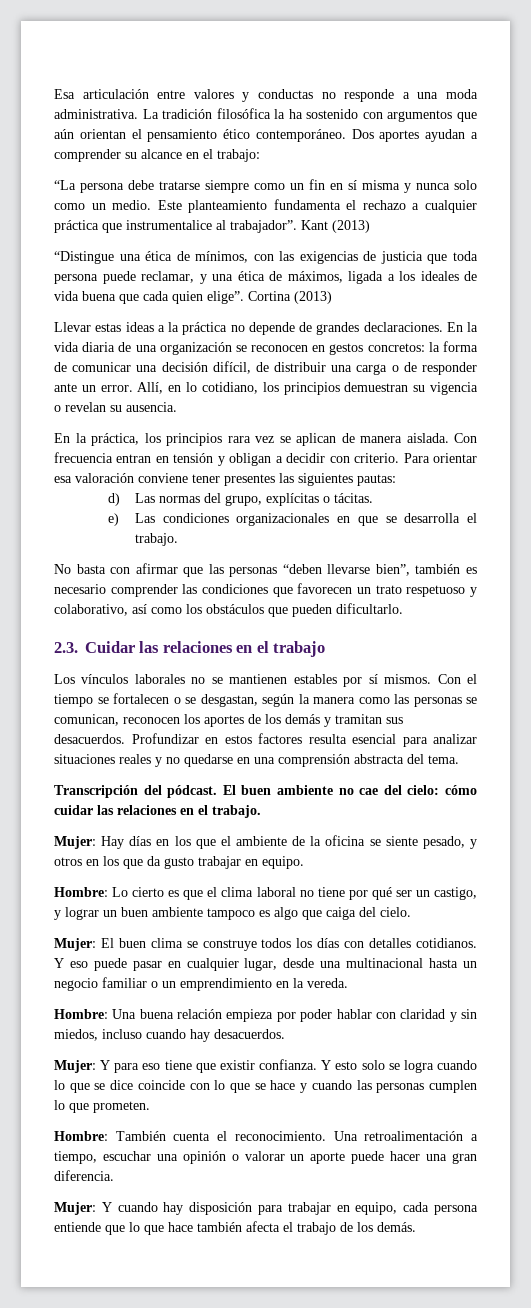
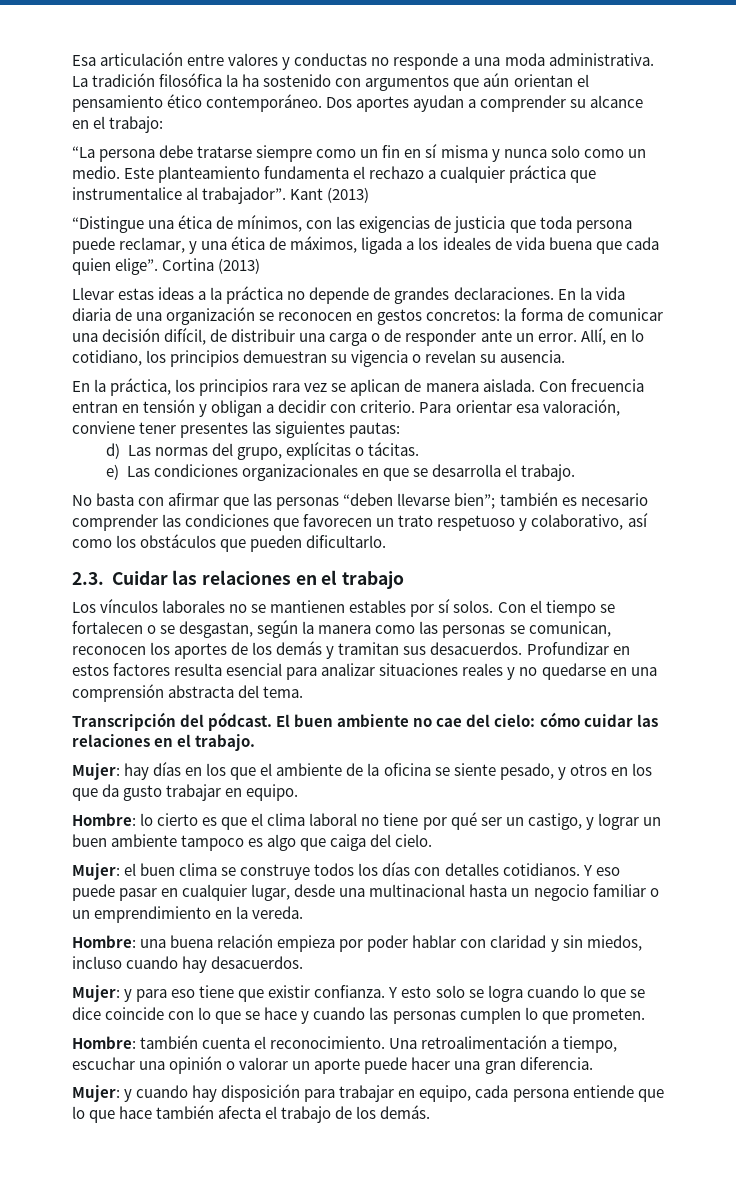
[75,473,134,483] valoración -> [542,399,620,416] valoración,
[375,564,410,576] bien”, -> [454,493,496,509] bien”;
[384,674,432,684] mismos. -> [453,600,494,613] solos.
[101,836,125,849] Hay -> [124,763,150,780] hay
[112,887,129,897] Lo -> [140,813,154,826] lo
[100,938,114,948] El -> [124,863,137,876] el
[112,1009,137,1019] Una -> [140,939,167,948] una
[100,1060,111,1070] Y -> [124,989,133,1002] y
[115,1131,166,1141] También -> [140,1035,199,1049] también
[101,1202,112,1212] Y -> [124,1089,133,1102] y

